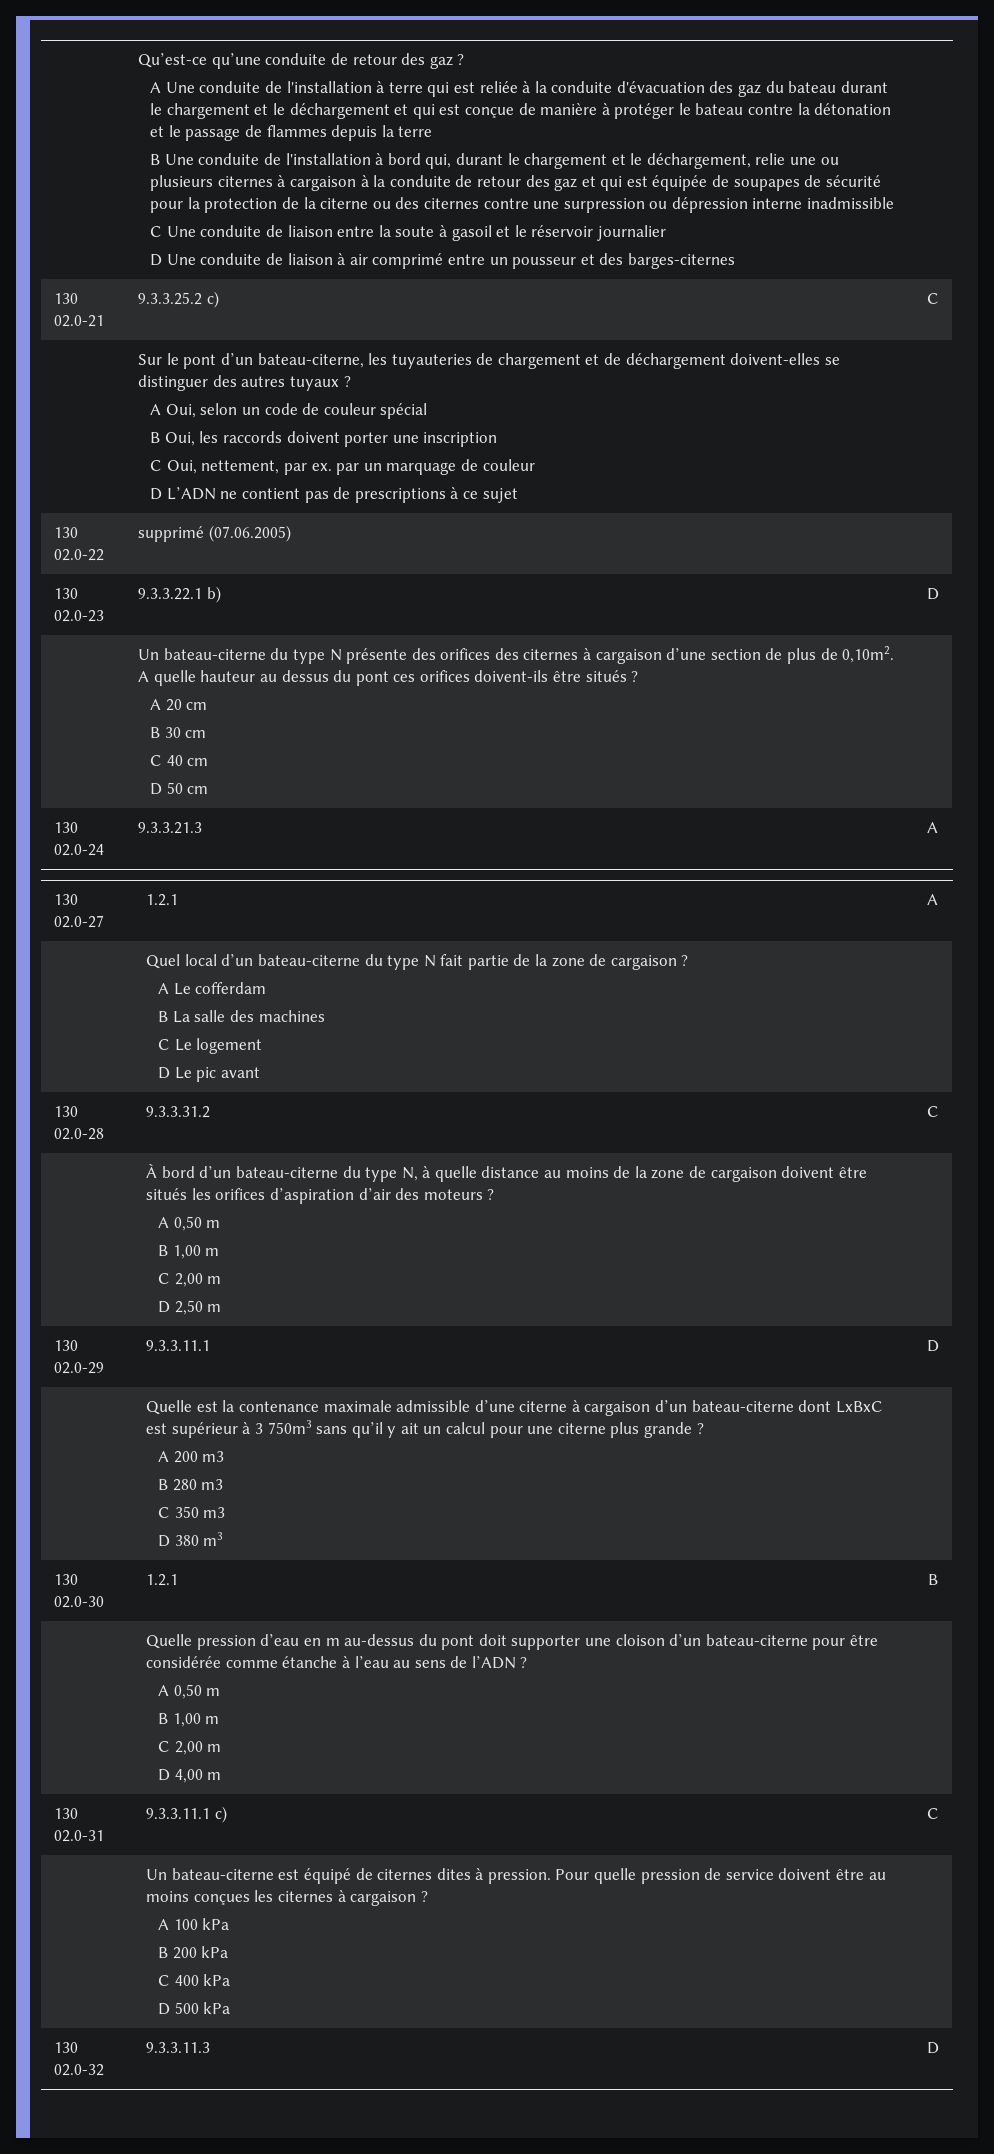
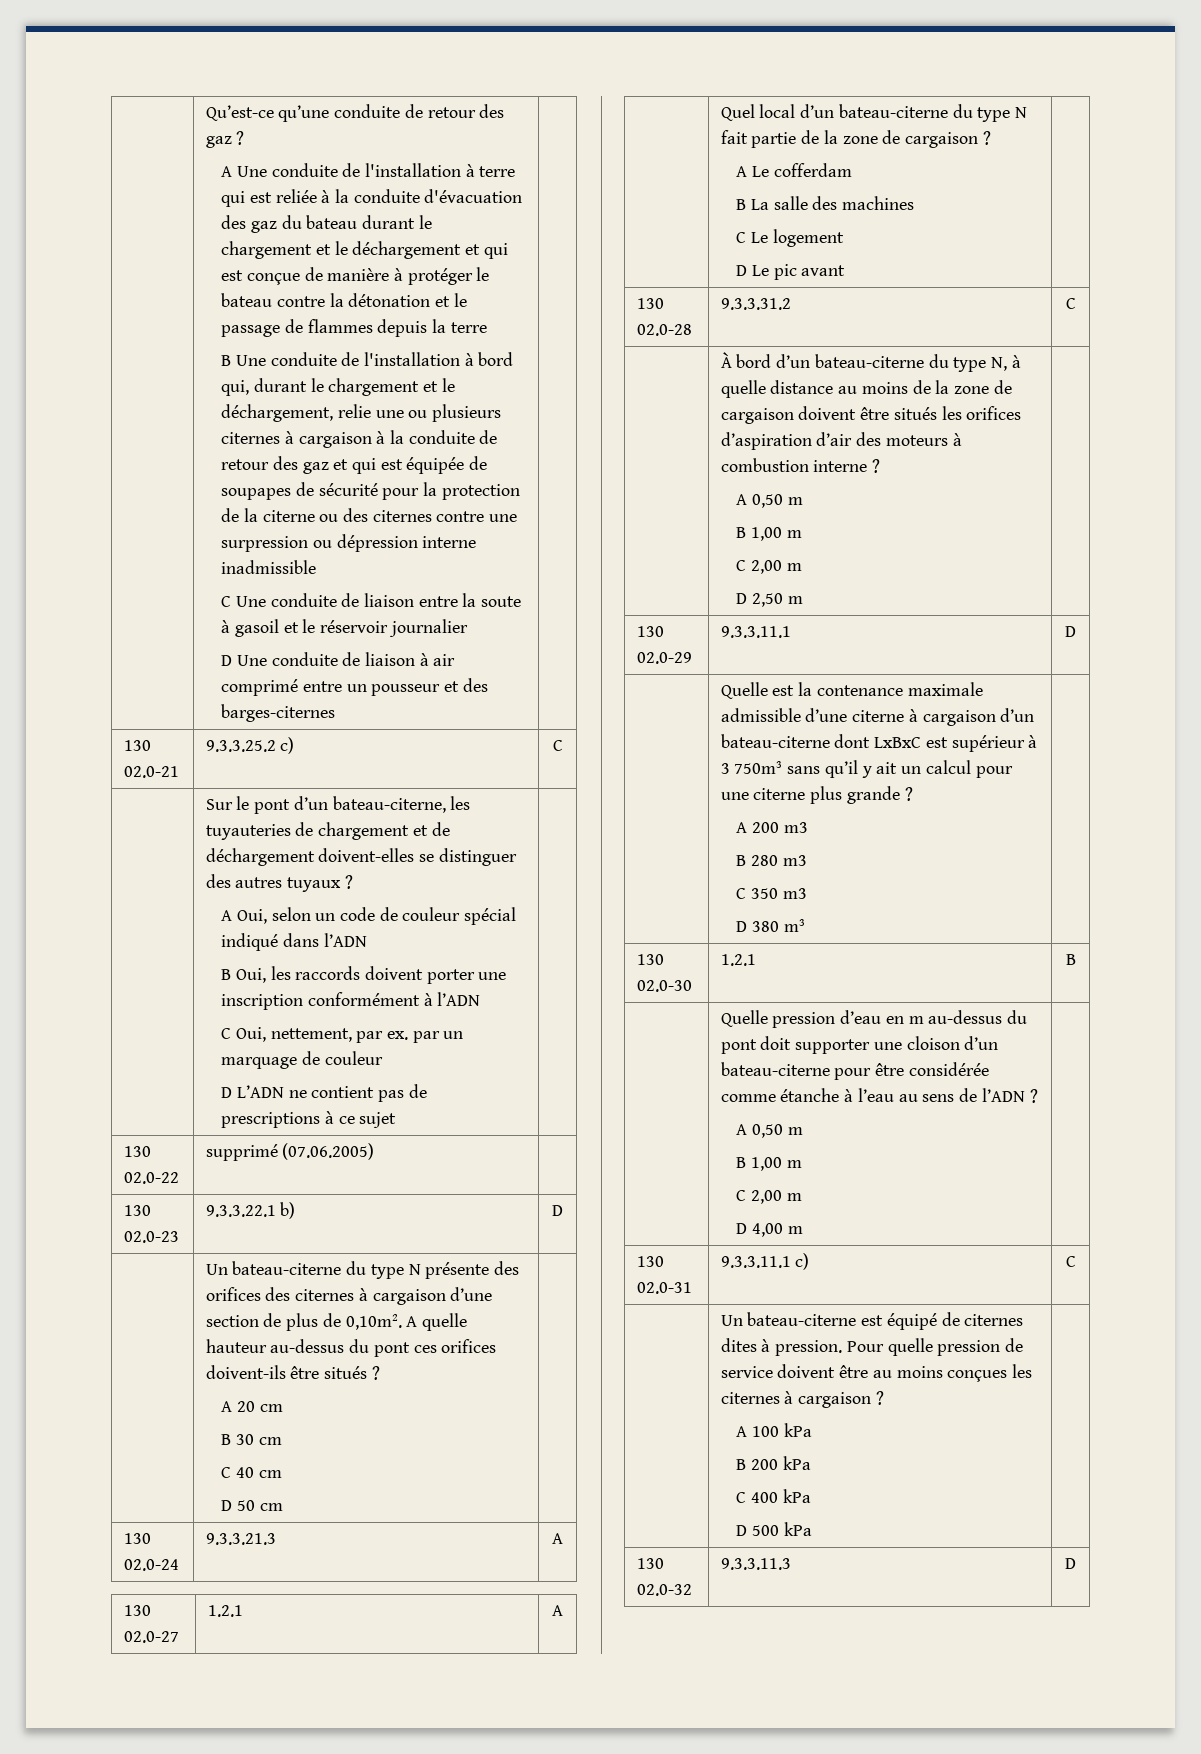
(428, 411) none -> [221,933,367,951] indiqué dans l’ADN
(498, 439) none -> [307,992,481,1006] conformément à l’ADN
[259,670,329,682] au dessus -> [270,1339,345,1353] au-dessus
(483, 1194) none -> [952,433,962,446] [720,458,868,472] à combustion interne

